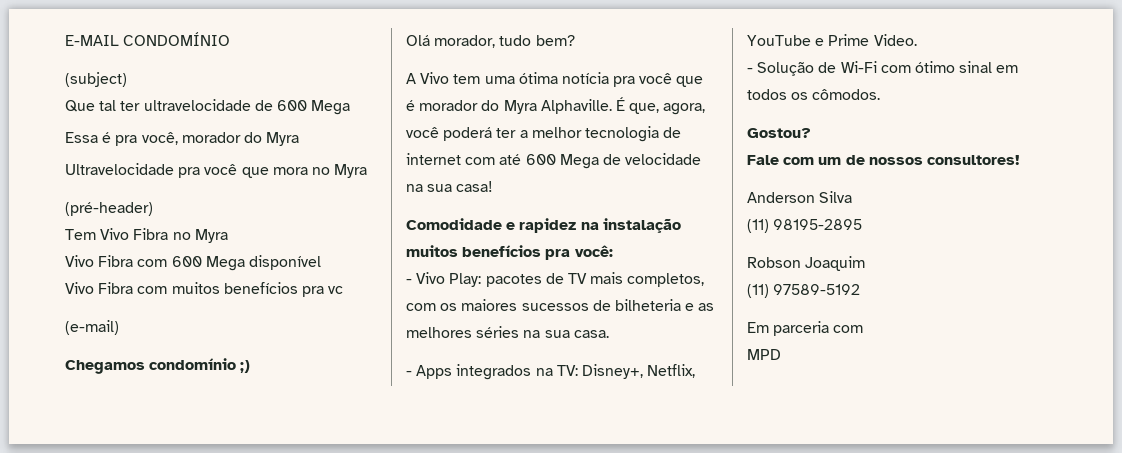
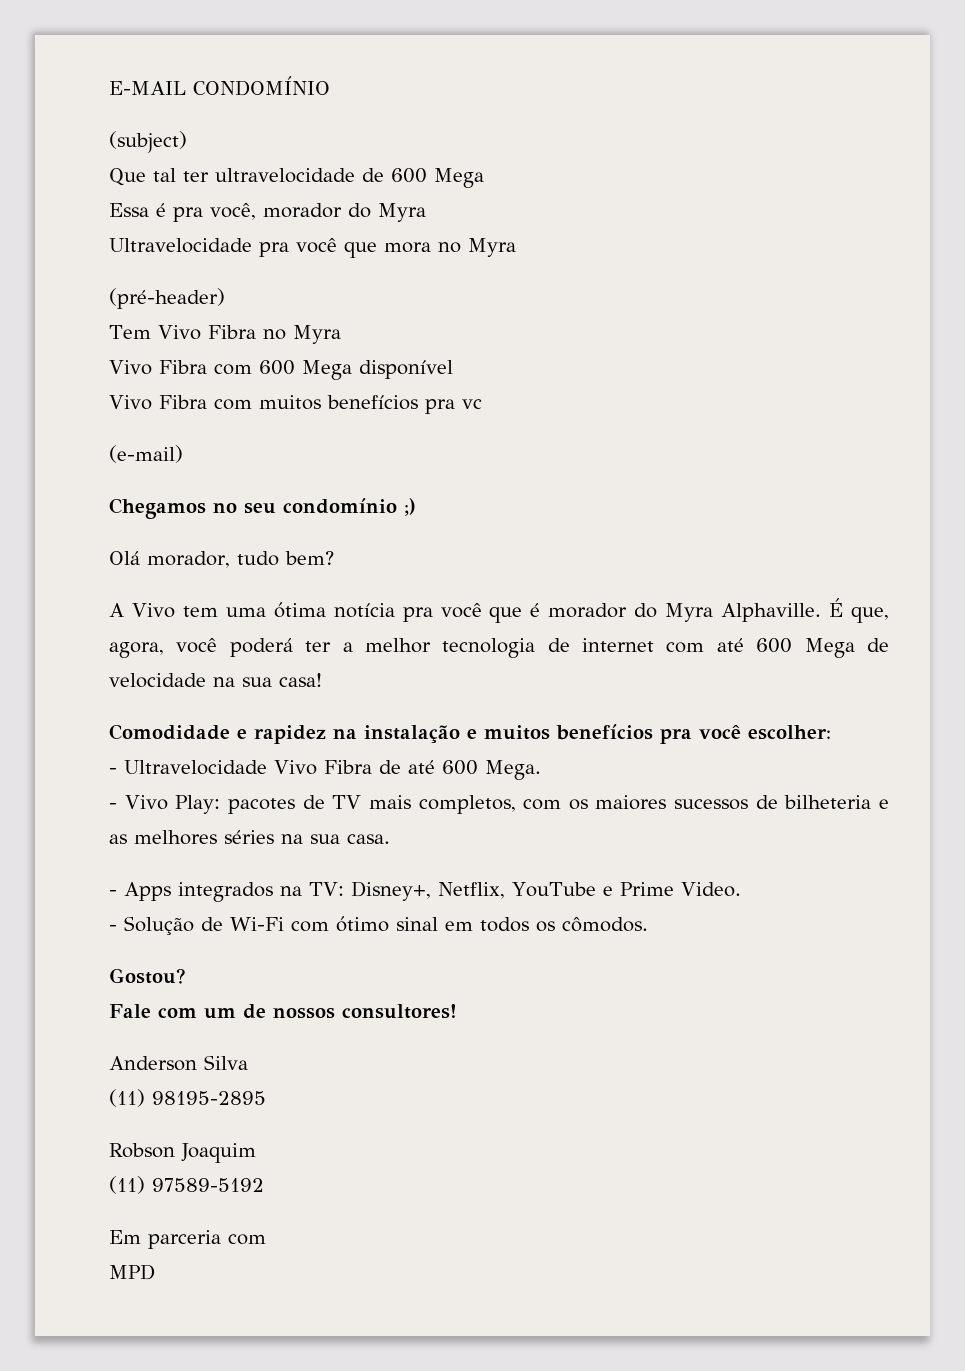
(145, 367) none -> [213,503,276,514] no seu
[406,245,613,260] muitos benefícios pra você: -> [467,724,831,744] [109,760,541,780] e muitos benefícios pra você escolher: // - Ultravelocidade Vivo Fibra de até 600 Mega.

